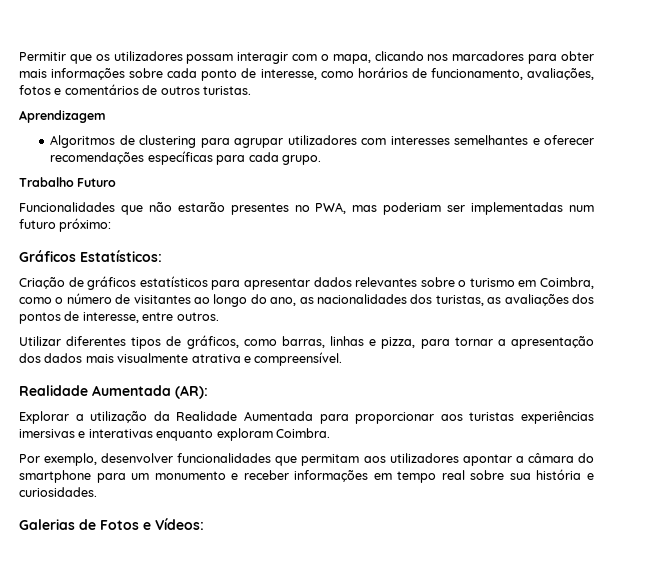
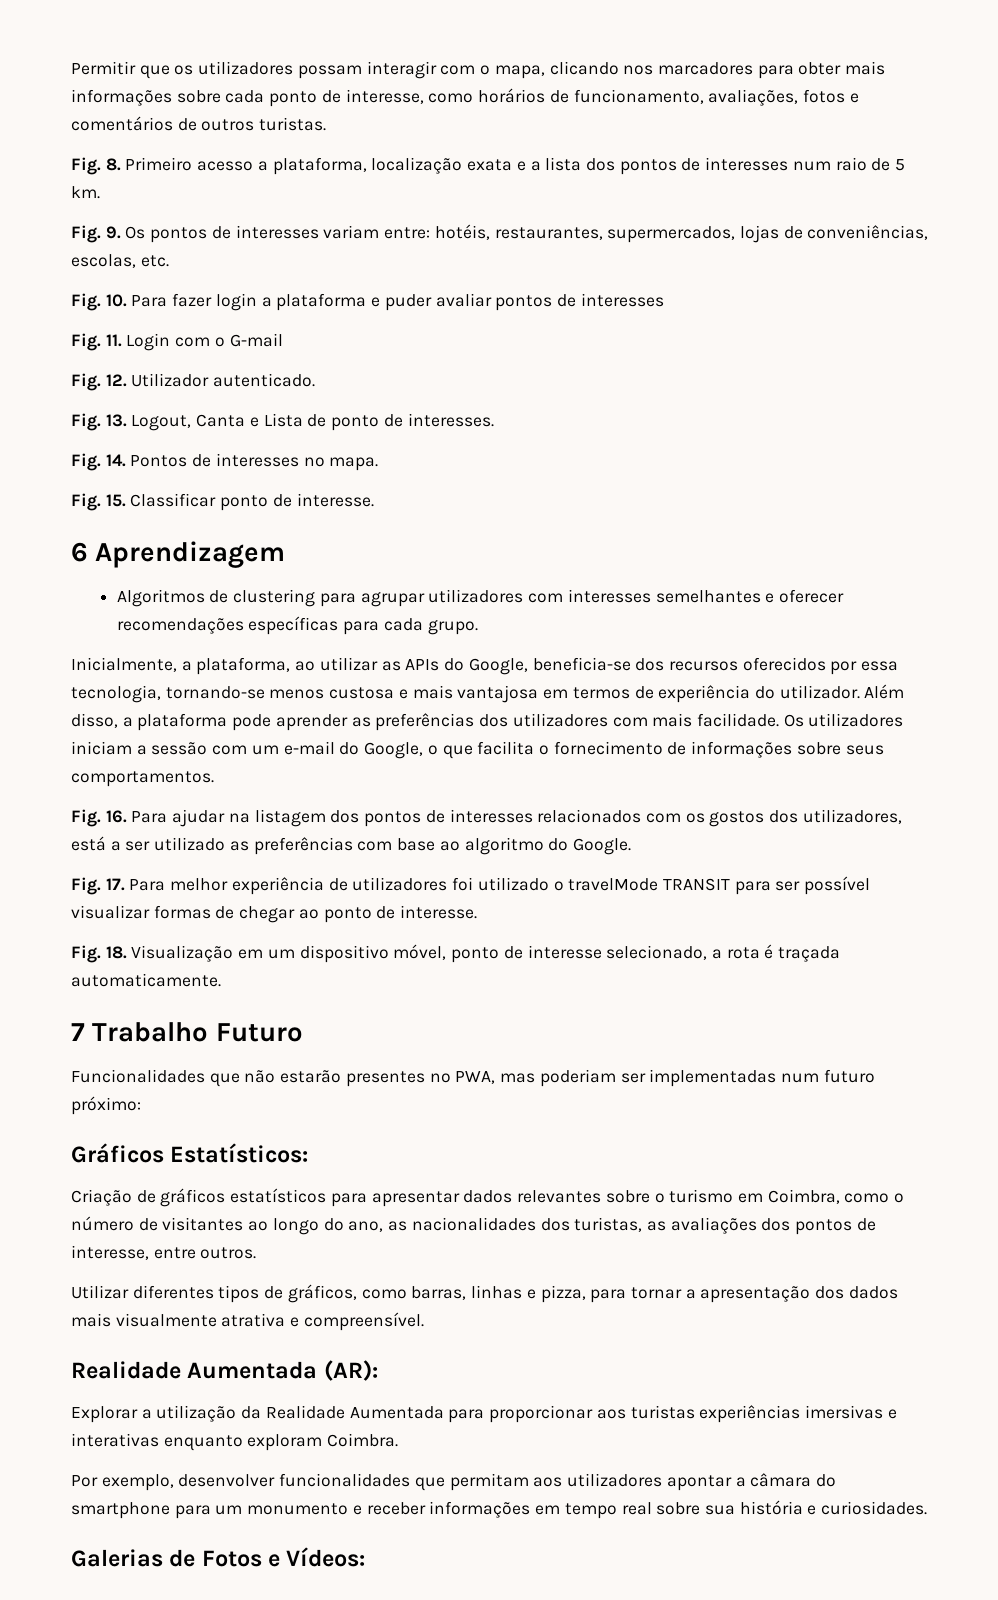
(251, 90) none -> [71,157,906,175] [71,186,100,199] [71,224,929,243] [71,254,169,268] [71,293,664,311] [71,333,283,351] [71,373,316,391] [71,413,494,431] [71,453,379,471] [71,493,374,511] [71,542,88,562] Fig. 8. Primeiro acesso a plataforma, localização exata e a lista dos pontos de interesses num raio de 5 km. // Fig. 9. Os pontos de interesses variam entre: hotéis, restaurantes, supermercados, lojas de conveniências, escolas, etc. // Fig. 10. Para fazer login a plataforma e puder avaliar pontos de interesses // Fig. 11. Login com o G-mail // Fig. 12. Utilizador autenticado. // Fig. 13. Logout, Canta e Lista de ponto de interesses. // Fig. 14. Pontos de interesses no mapa. // Fig. 15. Classificar ponto de interesse. // 6
(321, 160) none -> [71,657,899,675] [71,684,905,703] [71,713,904,731] [71,741,884,759] [71,771,214,787] [71,809,902,827] [71,836,631,855] [71,876,871,895] [71,905,478,923] [71,944,841,963] [71,973,221,987] [71,1023,85,1041] Inicialmente, a plataforma, ao utilizar as APIs do Google, beneficia-se dos recursos oferecidos por essa tecnologia, tornando-se menos custosa e mais vantajosa em termos de experiência do utilizador. Além disso, a plataforma pode aprender as preferências dos utilizadores com mais facilidade. Os utilizadores iniciam a sessão com um e-mail do Google, o que facilita o fornecimento de informações sobre seus comportamentos. // Fig. 16. Para ajudar na listagem dos pontos de interesses relacionados com os gostos dos utilizadores, está a ser utilizado as preferências com base ao algoritmo do Google. // Fig. 17. Para melhor experiência de utilizadores foi utilizado o travelMode TRANSIT para ser possível visualizar formas de chegar ao ponto de interesse. // Fig. 18. Visualização em um dispositivo móvel, ponto de interesse selecionado, a rota é traçada automaticamente. // 7

